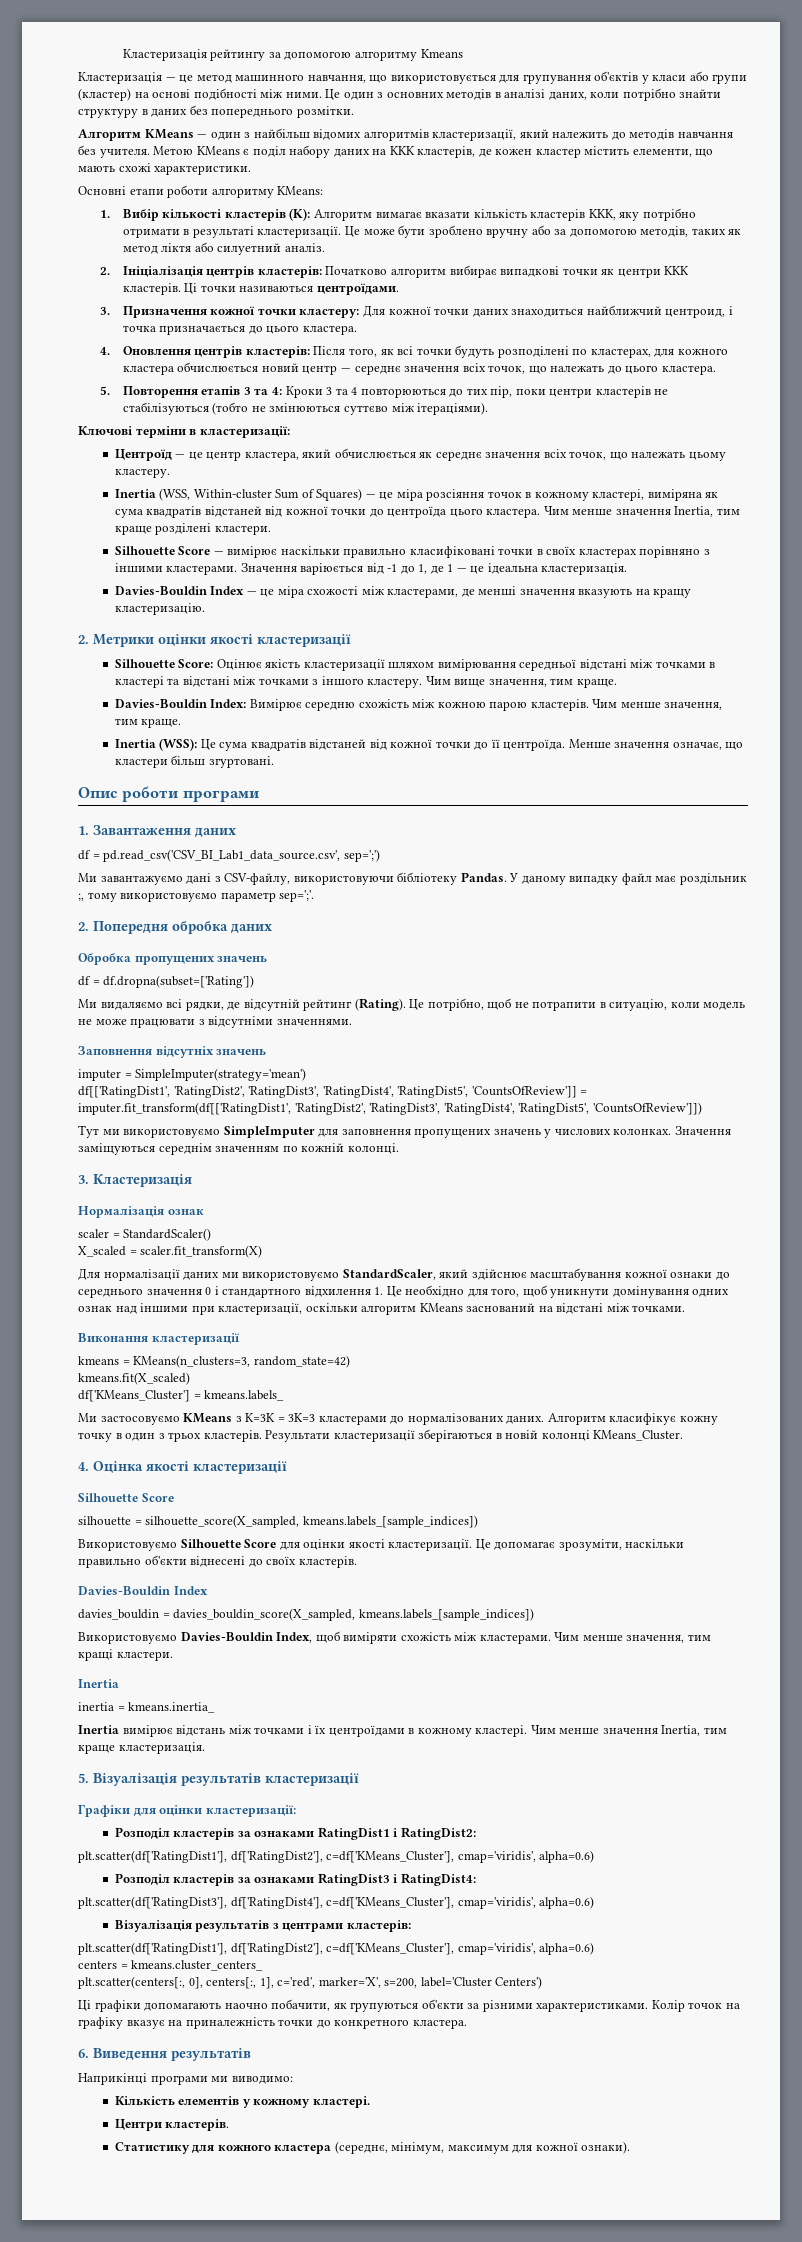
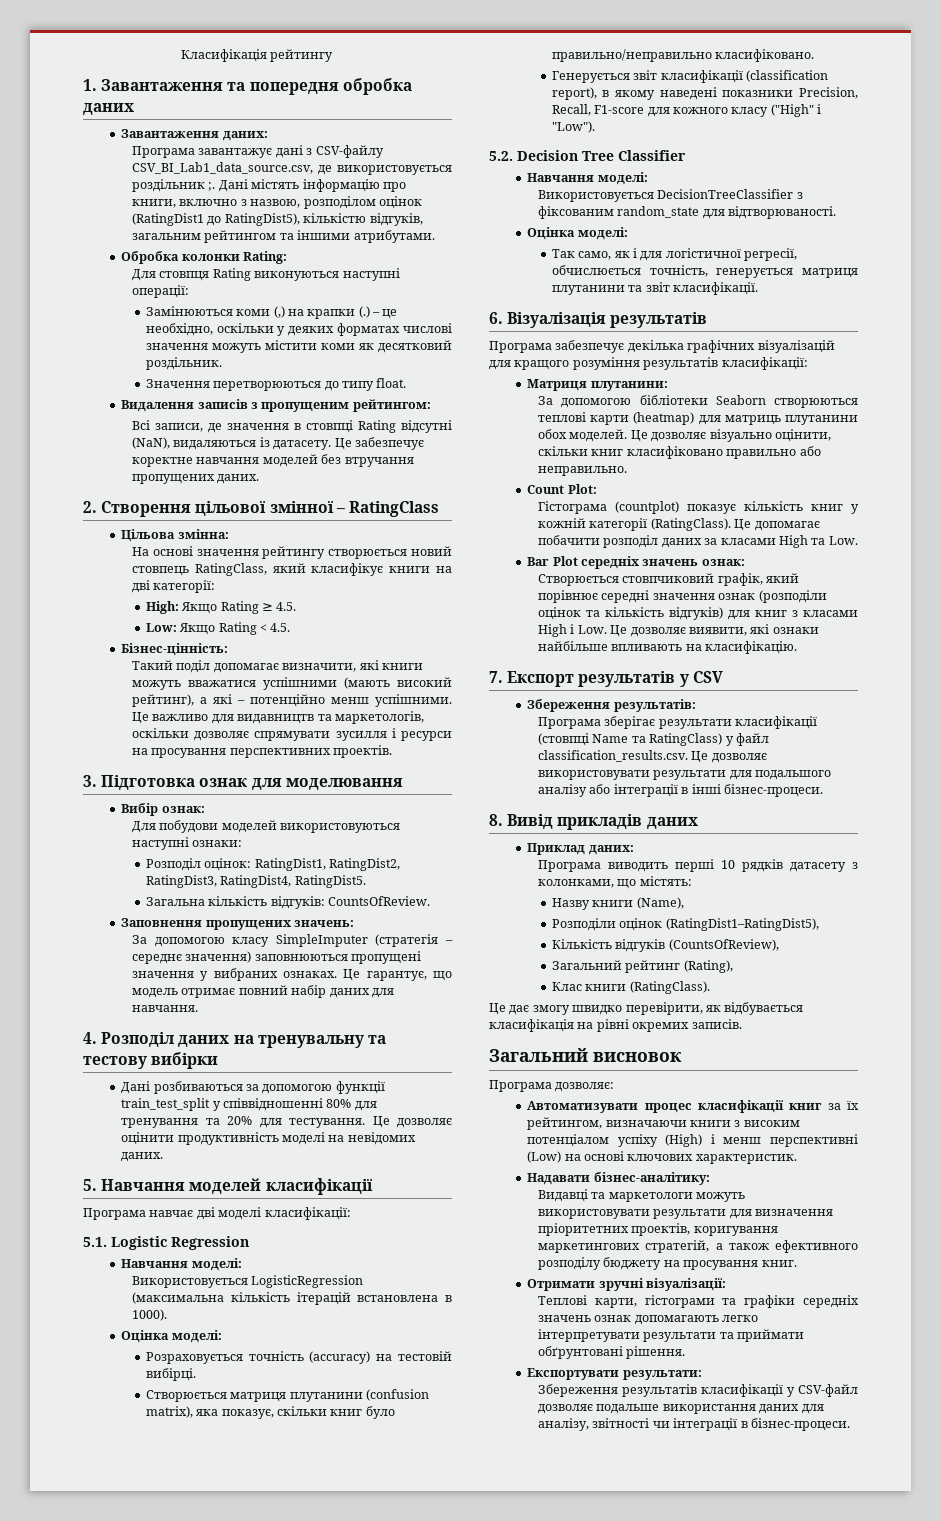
[122,49,463,61] [78,71,748,84] [78,88,722,101] [78,105,354,118] [78,128,733,141] [78,145,714,158] [78,163,252,175] [78,185,324,198] [100,208,696,221] [122,225,742,238] [122,242,325,255] [100,265,690,278] [122,283,399,295] [100,305,733,318] [122,325,357,335] [100,345,728,358] [122,362,716,375] [100,386,669,398] [122,402,489,415] [78,426,290,438] [114,448,726,461] [114,468,170,478] [114,488,719,501] [114,506,740,518] [114,523,271,535] [114,546,710,558] [114,563,628,575] [114,586,692,598] [114,603,205,615] [78,634,351,647] [114,659,716,671] [114,676,617,688] [114,699,723,711] [114,718,182,728] [114,738,744,751] [114,755,274,768] [78,786,260,802] [78,825,236,838] [78,849,380,862] [78,872,747,885] [78,890,315,902] [78,921,272,934] [78,953,268,965] [78,975,255,988] [78,998,746,1011] [78,1016,352,1028] [78,1046,267,1058] [78,1068,307,1081] [78,1086,588,1098] [78,1102,702,1115] [78,1125,731,1138] [78,1143,399,1155] [78,1174,192,1187] [78,1206,204,1218] [78,1228,212,1241] [78,1245,263,1258] [78,1268,730,1281] [78,1285,730,1298] [78,1303,686,1315] [78,1333,240,1345] [78,1355,350,1368] [78,1372,190,1385] [78,1390,285,1402] [78,1413,718,1425] [78,1429,684,1442] [78,1461,287,1474] [78,1493,174,1502] [78,1515,478,1528] [78,1539,685,1551] [78,1555,357,1568] [78,1586,208,1595] [78,1608,534,1621] [78,1631,711,1644] [78,1649,173,1661] [78,1679,119,1688] [78,1702,216,1713] [78,1725,727,1737] [78,1742,205,1754] [78,1773,359,1786] [78,1804,296,1817] [114,1827,476,1840] [78,1850,595,1863] [114,1873,476,1886] [78,1896,595,1909] [114,1920,411,1932] [78,1942,595,1955] [78,1960,264,1971] [78,1976,543,1989] [78,1999,740,2012] [78,2017,467,2029] [78,2048,251,2061] [78,2073,293,2085] [114,2096,370,2108] [114,2119,230,2131] [114,2141,631,2154] Кластеризація рейтингу за допомогою алгоритму Kmeans // Кластеризація — це метод машинного навчання, що використовується для групування об'єктів у класи або групи (кластер) на основі подібності між ними. Це один з основних методів в аналізі даних, коли потрібно знайти структуру в даних без попереднього розмітки. // Алгоритм KMeans — один з найбільш відомих алгоритмів кластеризації, який належить до методів навчання без учителя. Метою KMeans є поділ набору даних на KKK кластерів, де кожен кластер містить елементи, що мають схожі характеристики. // Основні етапи роботи алгоритму KMeans: // 1. Вибір кількості кластерів (K): Алгоритм вимагає вказати кількість кластерів KKK, яку потрібно отримати в результаті кластеризації. Це може бути зроблено вручну або за допомогою методів, таких як метод ліктя або силуетний аналіз. // 2. Ініціалізація центрів кластерів: Початково алгоритм вибирає випадкові точки як центри KKK кластерів. Ці точки називаються центроїдами. // 3. Призначення кожної точки кластеру: Для кожної точки даних знаходиться найближчий центроид, і точка призначається до цього кластера. // 4. Оновлення центрів кластерів: Після того, як всі точки будуть розподілені по кластерах, для кожного кластера обчислюється новий центр — середнє значення всіх точок, що належать до цього кластера. // 5. Повторення етапів 3 та 4: Кроки 3 та 4 повторюються до тих пір, поки центри кластерів не стабілізуються (тобто не змінюються суттєво між ітераціями). // Ключові терміни в кластеризації: // Центроїд — це центр кластера, який обчислюється як середнє значення всіх точок, що належать цьому кластеру. // Inertia (WSS, Within-cluster Sum of Squares) — це міра розсіяння точок в кожному кластері, виміряна як сума квадратів відстаней від кожної точки до центроїда цього кластера. Чим менше значення Inertia, тим краще розділені кластери. // Silhouette Score — вимірює наскільки правильно класифіковані точки в своїх кластерах порівняно з іншими кластерами. Значення варіюється від -1 до 1, де 1 — це ідеальна кластеризація. // Davies-Bouldin Index — це міра схожості між кластерами, де менші значення вказують на кращу кластеризацію. // 2. Метрики оцінки якості кластеризації // Silhouette Score: Оцінює якість кластеризації шляхом вимірювання середньої відстані між точками в кластері та відстані між точками з іншого кластеру. Чим вище значення, тим краще. // Davies-Bouldin Index: Вимірює середню схожість між кожною парою кластерів. Чим менше значення, тим краще. // Inertia (WSS): Це сума квадратів відстаней від кожної точки до її центроїда. Менше значення означає, що кластери більш згуртовані. // Опис роботи програми // 1. Завантаження даних // df = pd.read_csv('CSV_BI_Lab1_data_source.csv', sep=';') // Ми завантажуємо дані з CSV-файлу, використовуючи бібліотеку Pandas. У даному випадку файл має роздільник ;, тому використовуємо параметр sep=';'. // 2. Попередня обробка даних // Обробка пропущених значень // df = df.dropna(subset=['Rating']) // Ми видаляємо всі рядки, де відсутній рейтинг (Rating). Це потрібно, щоб не потрапити в ситуацію, коли модель не може працювати з відсутніми значеннями. // Заповнення відсутніх значень // imputer = SimpleImputer(strategy='mean') // df[['RatingDist1', 'RatingDist2', 'RatingDist3', 'RatingDist4', 'RatingDist5', 'CountsOfReview']] = imputer.fit_transform(df[['RatingDist1', 'RatingDist2', 'RatingDist3', 'RatingDist4', 'RatingDist5', 'CountsOfReview']]) // Тут ми використовуємо SimpleImputer для заповнення пропущених значень у числових колонках. Значення заміщуються середнім значенням по кожній колонці. // 3. Кластеризація // Нормалізація ознак // scaler = StandardScaler() // X_scaled = scaler.fit_transform(X) // Для нормалізації даних ми використовуємо StandardScaler, який здійснює масштабування кожної ознаки до середнього значення 0 і стандартного відхилення 1. Це необхідно для того, щоб уникнути домінування одних ознак над іншими при кластеризації, оскільки алгоритм KMeans заснований на відстані між точками. // Виконання кластеризації // kmeans = KMeans(n_clusters=3, random_state=42) // kmeans.fit(X_scaled) // df['KMeans_Cluster'] = kmeans.labels_ // Ми застосовуємо KMeans з K=3K = 3K=3 кластерами до нормалізованих даних. Алгоритм класифікує кожну точку в один з трьох кластерів. Результати кластеризації зберігаються в новій колонці KMeans_Cluster. // 4. Оцінка якості кластеризації // Silhouette Score // silhouette = silhouette_score(X_sampled, kmeans.labels_[sample_indices]) // Використовуємо Silhouette Score для оцінки якості кластеризації. Це допомагає зрозуміти, наскільки правильно об'єкти віднесені до своїх кластерів. // Davies-Bouldin Index // davies_bouldin = davies_bouldin_score(X_sampled, kmeans.labels_[sample_indices]) // Використовуємо Davies-Bouldin Index, щоб виміряти схожість між кластерами. Чим менше значення, тим кращі кластери. // Inertia // inertia = kmeans.inertia_ // Inertia вимірює відстань між точками і їх центроїдами в кожному кластері. Чим менше значення Inertia, тим краще кластеризація. // 5. Візуалізація результатів кластеризації // Графіки для оцінки кластеризації: // Розподіл кластерів за ознаками RatingDist1 і RatingDist2: // plt.scatter(df['RatingDist1'], df['RatingDist2'], c=df['KMeans_Cluster'], cmap='viridis', alpha=0.6) // Розподіл кластерів за ознаками RatingDist3 і RatingDist4: // plt.scatter(df['RatingDist3'], df['RatingDist4'], c=df['KMeans_Cluster'], cmap='viridis', alpha=0.6) // Візуалізація результатів з центрами кластерів: // plt.scatter(df['RatingDist1'], df['RatingDist2'], c=df['KMeans_Cluster'], cmap='viridis', alpha=0.6) // centers = kmeans.cluster_centers_ // plt.scatter(centers[:, 0], centers[:, 1], c='red', marker='X', s=200, label='Cluster Centers') // Ці графіки допомагають наочно побачити, як групуються об'єкти за різними характеристиками. Колір точок на графіку вказує на приналежність точки до конкретного кластера. // 6. Виведення результатів // Наприкінці програми ми виводимо: // Кількість елементів у кожному кластері. // Центри кластерів. // Статистику для кожного кластера (середнє, мінімум, максимум для кожної ознаки). -> [181,49,334,62] [83,78,412,95] [83,103,134,115] [121,129,268,141] [132,145,384,158] [132,162,452,175] [132,179,406,192] [132,196,422,209] [132,213,423,226] [132,230,435,243] [121,251,288,264] [132,268,400,281] [132,285,190,298] [145,306,398,319] [145,323,453,336] [145,340,452,353] [145,357,222,370] [145,378,407,391] [121,399,431,412] [132,420,452,433] [132,437,424,450] [132,454,414,467] [132,474,260,484] [83,500,439,517] [121,529,229,542] [132,546,452,559] [132,563,452,576] [132,580,216,593] [145,601,297,614] [145,622,291,635] [121,643,229,656] [132,660,423,673] [132,677,452,690] [132,694,452,707] [132,711,424,724] [132,728,452,741] [132,745,393,758] [83,775,403,790] [121,803,205,816] [132,820,401,833] [132,837,243,850] [145,858,400,871] [145,875,366,888] [145,896,430,909] [121,918,355,930] [132,934,453,947] [132,951,422,964] [132,968,452,981] [132,985,394,998] [132,1005,199,1012] [83,1032,386,1048] [83,1052,219,1069] [121,1081,385,1094] [121,1098,377,1111] [121,1116,452,1128] [121,1132,416,1145] [121,1152,164,1162] [83,1178,373,1195] [83,1207,351,1220] [83,1236,249,1250] [121,1258,242,1271] [132,1275,364,1288] [132,1292,452,1305] [132,1309,168,1321] [121,1330,222,1343] [145,1351,452,1364] [145,1368,196,1381] [145,1389,429,1402] [145,1406,395,1419] [551,49,815,62] [551,70,828,83] [551,87,858,100] [551,104,822,117] [551,121,595,133] [489,150,686,161] [527,172,648,185] [538,189,803,202] [538,206,837,219] [527,227,628,240] [551,248,798,261] [551,265,858,278] [551,282,758,295] [489,312,708,328] [489,340,835,353] [489,357,808,370] [527,379,668,391] [538,395,858,408] [538,412,858,425] [538,429,831,442] [538,446,821,459] [538,466,628,476] [527,484,597,494] [538,501,859,514] [538,518,820,531] [538,535,858,548] [527,556,745,569] [538,573,800,586] [538,590,827,603] [538,607,858,620] [538,624,819,637] [538,641,798,654] [489,671,723,687] [527,699,696,712] [538,716,818,729] [538,733,769,746] [538,750,767,763] [538,770,832,780] [538,784,823,797] [489,814,698,830] [527,843,634,855] [538,859,858,872] [538,876,692,889] [551,897,684,910] [551,918,819,931] [551,939,779,952] [551,960,733,973] [551,981,710,994] [489,1002,804,1015] [489,1019,742,1032] [489,1048,682,1062] [489,1080,615,1092] [527,1100,859,1113] [527,1117,800,1130] [527,1134,858,1147] [527,1151,797,1164] [527,1172,710,1185] [538,1189,746,1202] [538,1209,834,1219] [538,1223,778,1236] [538,1240,858,1253] [538,1257,797,1270] [527,1278,727,1291] [538,1295,859,1308] [538,1315,759,1325] [538,1329,805,1342] [538,1346,686,1359] [527,1368,702,1380] [538,1384,858,1397] [538,1404,824,1414] [538,1418,850,1431] Класифікація рейтингу // 1. Завантаження та попередня обробка даних // Завантаження даних: // Програма завантажує дані з CSV-файлу CSV_BI_Lab1_data_source.csv, де використовується роздільник ;. Дані містять інформацію про книги, включно з назвою, розподілом оцінок (RatingDist1 до RatingDist5), кількістю відгуків, загальним рейтингом та іншими атрибутами. // Обробка колонки Rating: // Для стовпця Rating виконуються наступні операції: // Замінюються коми (,) на крапки (.) – це необхідно, оскільки у деяких форматах числові значення можуть містити коми як десятковий роздільник. // Значення перетворюються до типу float. // Видалення записів з пропущеним рейтингом: // Всі записи, де значення в стовпці Rating відсутні (NaN), видаляються із датасету. Це забезпечує коректне навчання моделей без втручання пропущених даних. // 2. Створення цільової змінної – RatingClass // Цільова змінна: // На основі значення рейтингу створюється новий стовпець RatingClass, який класифікує книги на дві категорії: // High: Якщо Rating ≥ 4.5. // Low: Якщо Rating < 4.5. // Бізнес-цінність: // Такий поділ допомагає визначити, які книги можуть вважатися успішними (мають високий рейтинг), а які – потенційно менш успішними. Це важливо для видавництв та маркетологів, оскільки дозволяє спрямувати зусилля і ресурси на просування перспективних проектів. // 3. Підготовка ознак для моделювання // Вибір ознак: // Для побудови моделей використовуються наступні ознаки: // Розподіл оцінок: RatingDist1, RatingDist2, RatingDist3, RatingDist4, RatingDist5. // Загальна кількість відгуків: CountsOfReview. // Заповнення пропущених значень: // За допомогою класу SimpleImputer (стратегія – середнє значення) заповнюються пропущені значення у вибраних ознаках. Це гарантує, що модель отримає повний набір даних для навчання. // 4. Розподіл даних на тренувальну та тестову вибірки // Дані розбиваються за допомогою функції train_test_split у співвідношенні 80% для тренування та 20% для тестування. Це дозволяє оцінити продуктивність моделі на невідомих даних. // 5. Навчання моделей класифікації // Програма навчає дві моделі класифікації: // 5.1. Logistic Regression // Навчання моделі: // Використовується LogisticRegression (максимальна кількість ітерацій встановлена в 1000). // Оцінка моделі: // Розраховується точність (accuracy) на тестовій вибірці. // Створюється матриця плутанини (confusion matrix), яка показує, скільки книг було правильно/неправильно класифіковано. // Генерується звіт класифікації (classification report), в якому наведені показники Precision, Recall, F1-score для кожного класу ("High" і "Low"). // 5.2. Decision Tree Classifier // Навчання моделі: // Використовується DecisionTreeClassifier з фіксованим random_state для відтворюваності. // Оцінка моделі: // Так само, як і для логістичної регресії, обчислюється точність, генерується матриця плутанини та звіт класифікації. // 6. Візуалізація результатів // Програма забезпечує декілька графічних візуалізацій для кращого розуміння результатів класифікації: // Матриця плутанини: // За допомогою бібліотеки Seaborn створюються теплові карти (heatmap) для матриць плутанини обох моделей. Це дозволяє візуально оцінити, скільки книг класифіковано правильно або неправильно. // Count Plot: // Гістограма (countplot) показує кількість книг у кожній категорії (RatingClass). Це допомагає побачити розподіл даних за класами High та Low. // Bar Plot середніх значень ознак: // Створюється стовпчиковий графік, який порівнює середні значення ознак (розподіли оцінок та кількість відгуків) для книг з класами High і Low. Це дозволяє виявити, які ознаки найбільше впливають на класифікацію. // 7. Експорт результатів у CSV // Збереження результатів: // Програма зберігає результати класифікації (стовпці Name та RatingClass) у файл classification_results.csv. Це дозволяє використовувати результати для подальшого аналізу або інтеграції в інші бізнес-процеси. // 8. Вивід прикладів даних // Приклад даних: // Програма виводить перші 10 рядків датасету з колонками, що містять: // Назву книги (Name), // Розподіли оцінок (RatingDist1–RatingDist5), // Кількість відгуків (CountsOfReview), // Загальний рейтинг (Rating), // Клас книги (RatingClass). // Це дає змогу швидко перевірити, як відбувається класифікація на рівні окремих записів. // Загальний висновок // Програма дозволяє: // Автоматизувати процес класифікації книг за їх рейтингом, визначаючи книги з високим потенціалом успіху (High) і менш перспективні (Low) на основі ключових характеристик. // Надавати бізнес-аналітику: // Видавці та маркетологи можуть використовувати результати для визначення пріоритетних проектів, коригування маркетингових стратегій, а також ефективного розподілу бюджету на просування книг. // Отримати зручні візуалізації: // Теплові карти, гістограми та графіки середніх значень ознак допомагають легко інтерпретувати результати та приймати обґрунтовані рішення. // Експортувати результати: // Збереження результатів класифікації у CSV-файл дозволяє подальше використання даних для аналізу, звітності чи інтеграції в бізнес-процеси.

